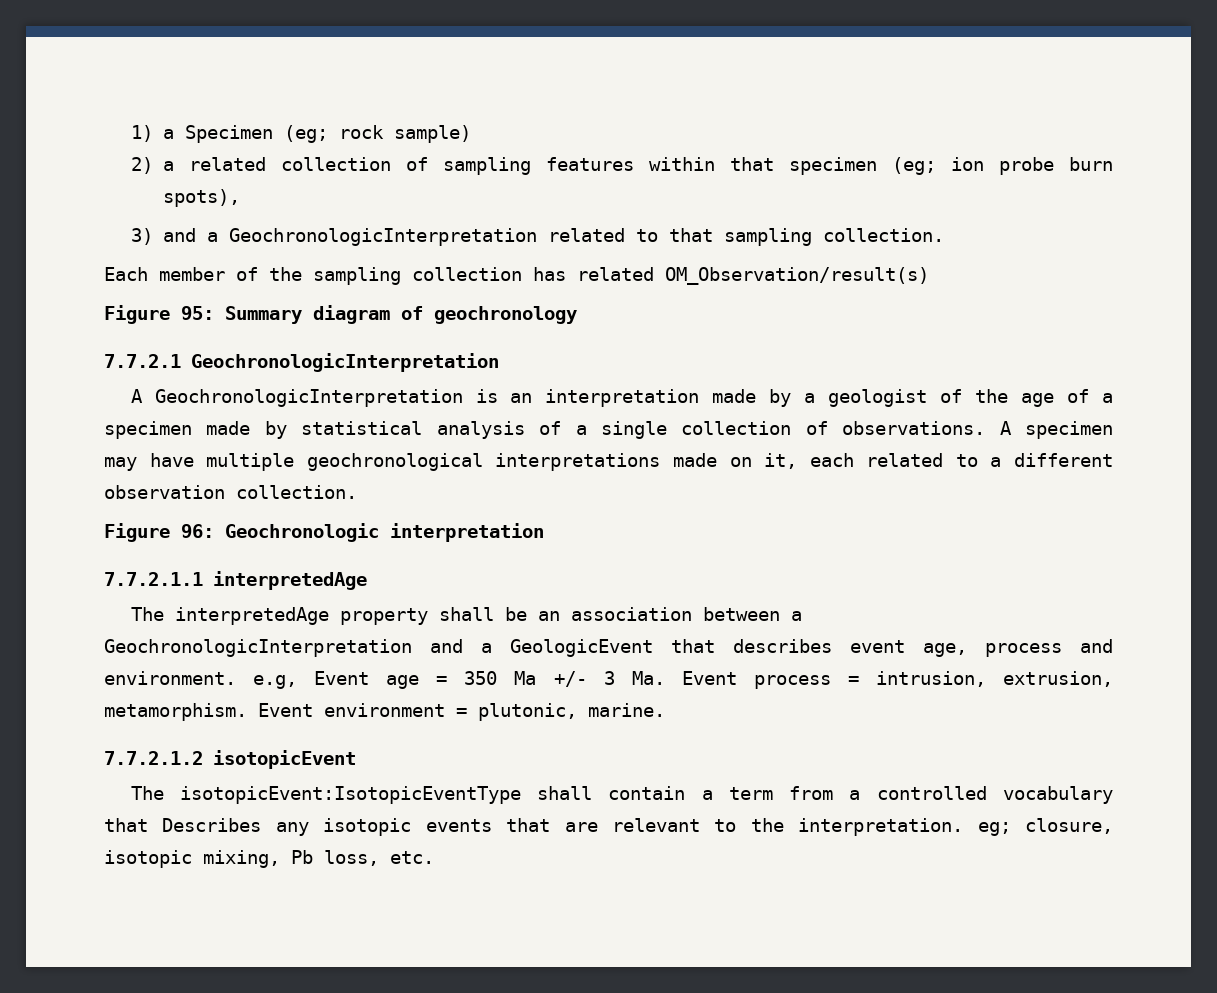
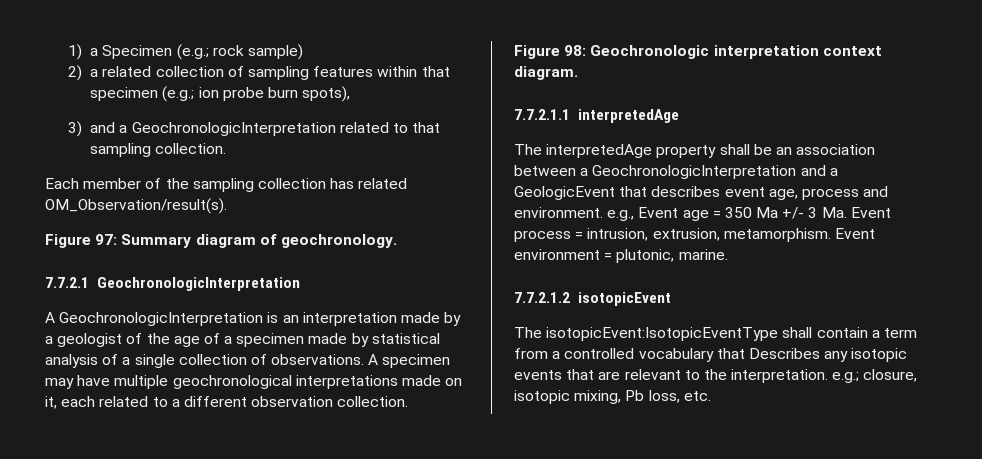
[283,125,328,143] (eg; -> [176,44,209,60] (e.g.;
[891,157,936,175] (eg; -> [162,86,195,102] (e.g.;
[665,267,929,285] [104,305,214,324] OM_Observation/result(s) // Figure 95: -> [45,198,227,214] [45,234,118,248] OM_Observation/result(s). // Figure 97:
[434,306,577,324] geochronology -> [280,234,397,248] geochronology.
[181,524,214,538] 96: -> [564,45,587,56] 98:
(544, 532) none -> [822,46,882,56] [514,66,578,80] context diagram.
[253,675,298,689] e.g, -> [607,210,635,221] e.g.,
[977,822,1011,836] eg; -> [832,372,860,383] e.g.;

